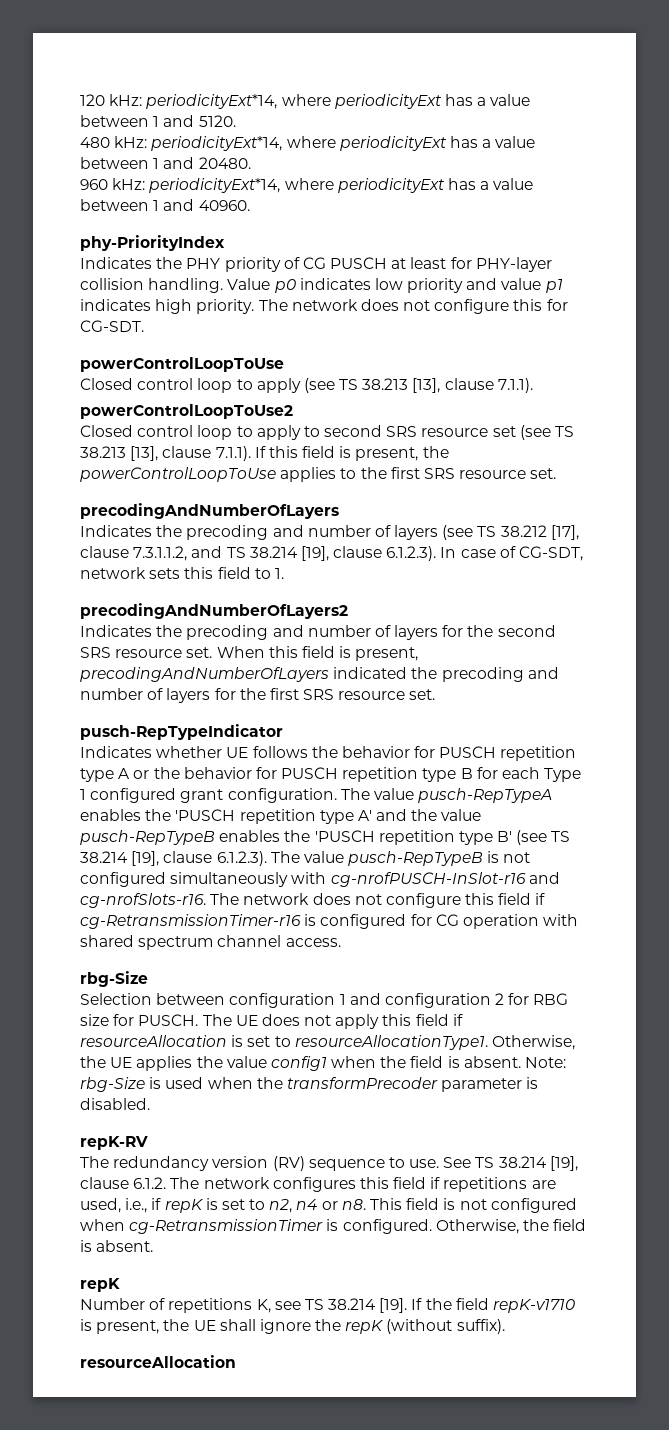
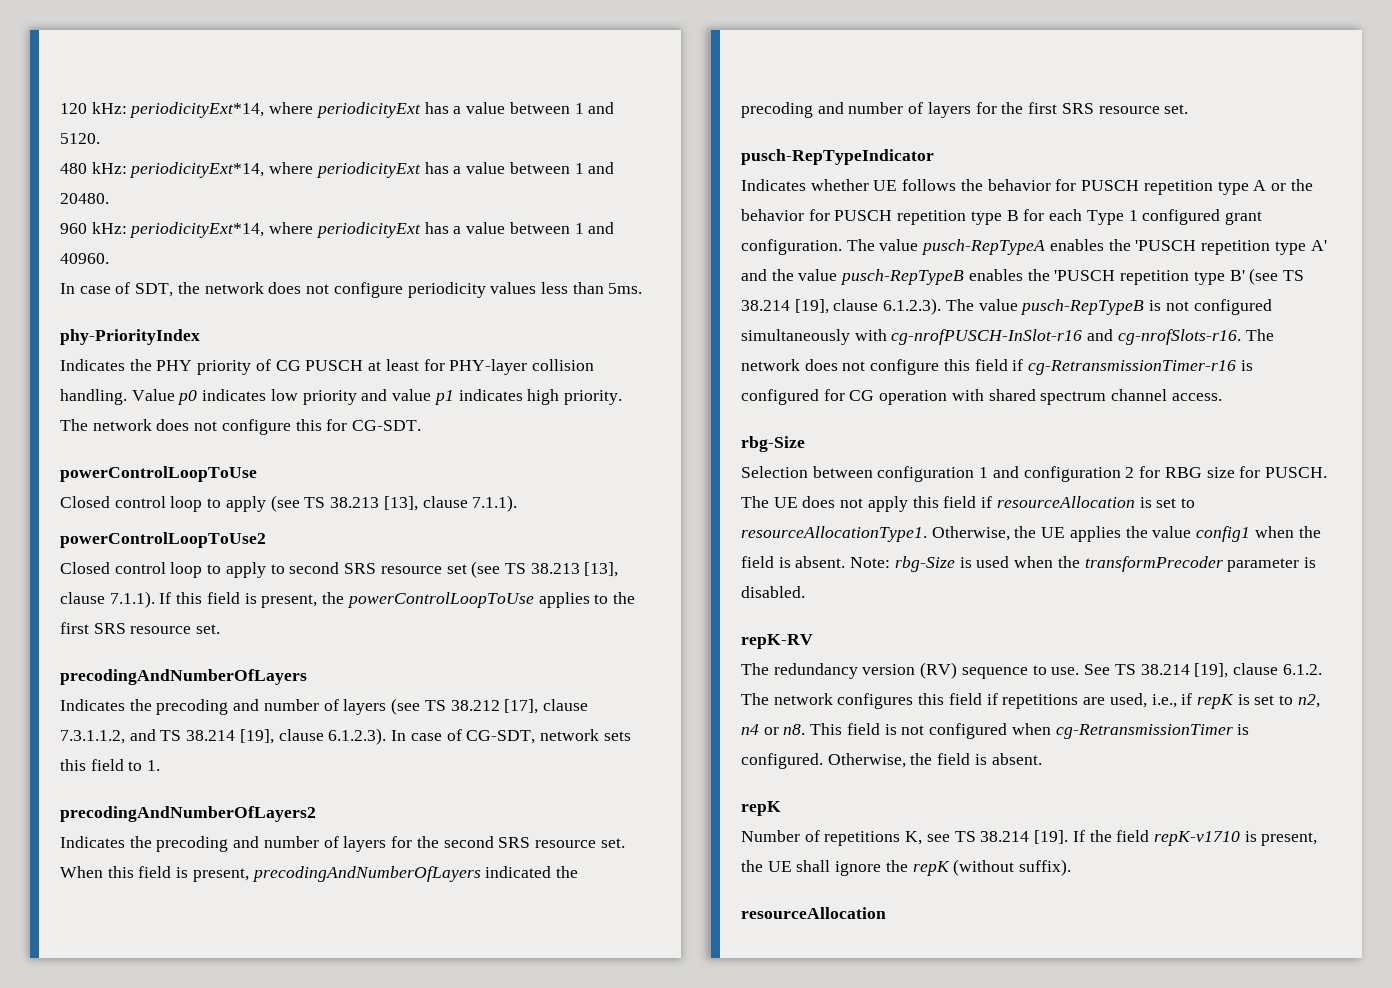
(250, 205) none -> [60,282,643,298] // In case of SDT, the network does not configure periodicity values less than 5ms.

